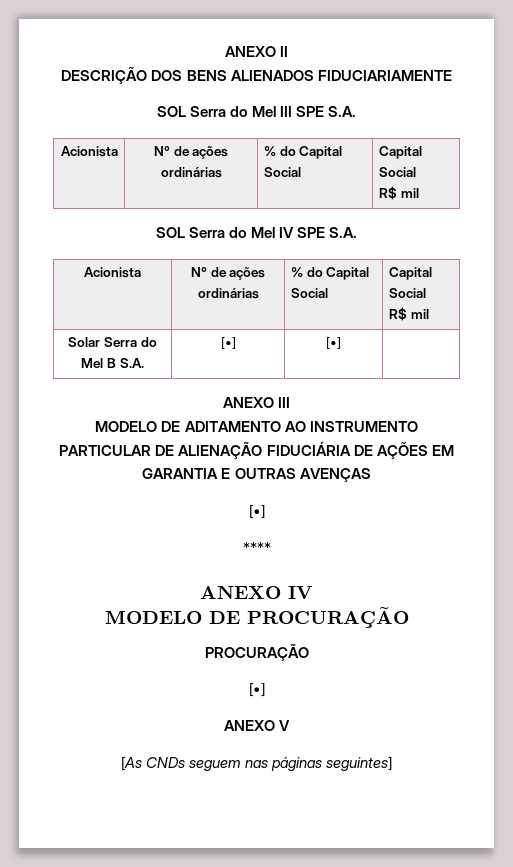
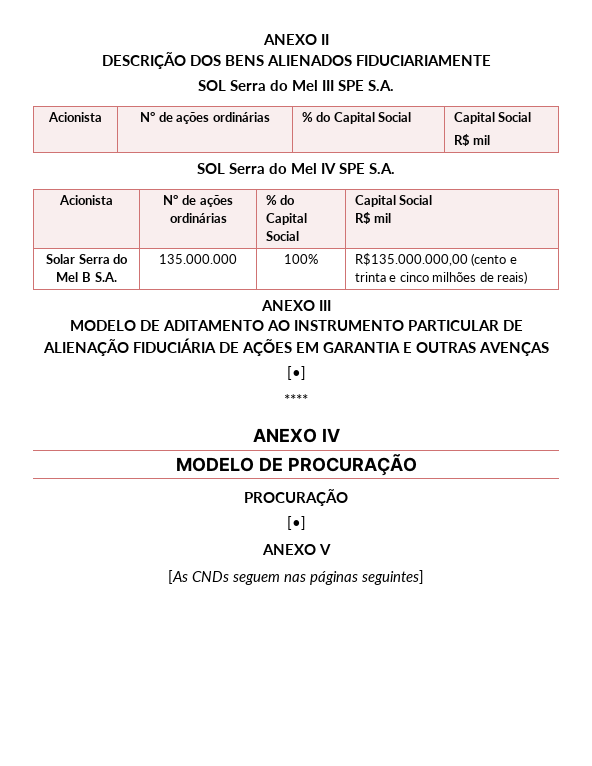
[220,337,236,349] [326,337,342,349] [•] | [•] | -> [159,254,237,264] [284,254,318,264] [354,253,517,266] [354,271,528,284] 135.000.000 | 100% | R$135.000.000,00 (cento e trinta e cinco milhões de reais)

